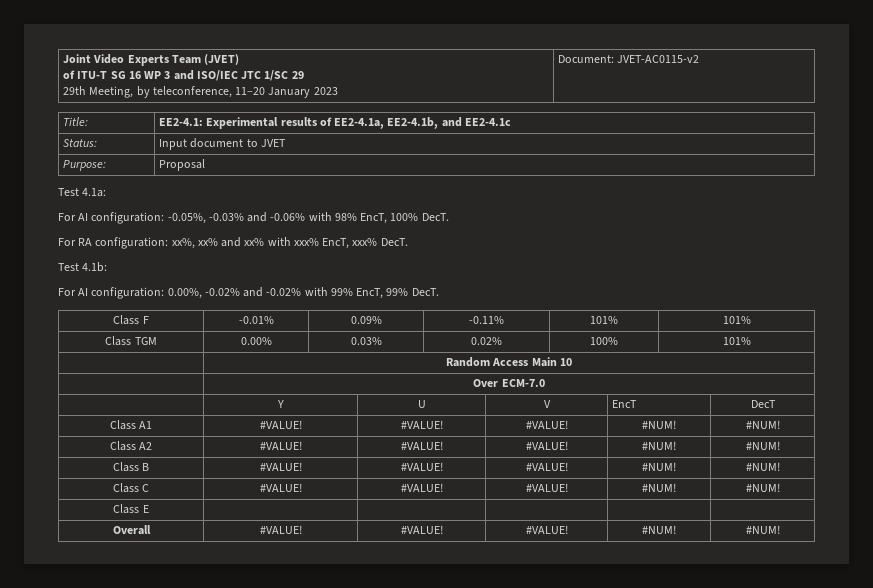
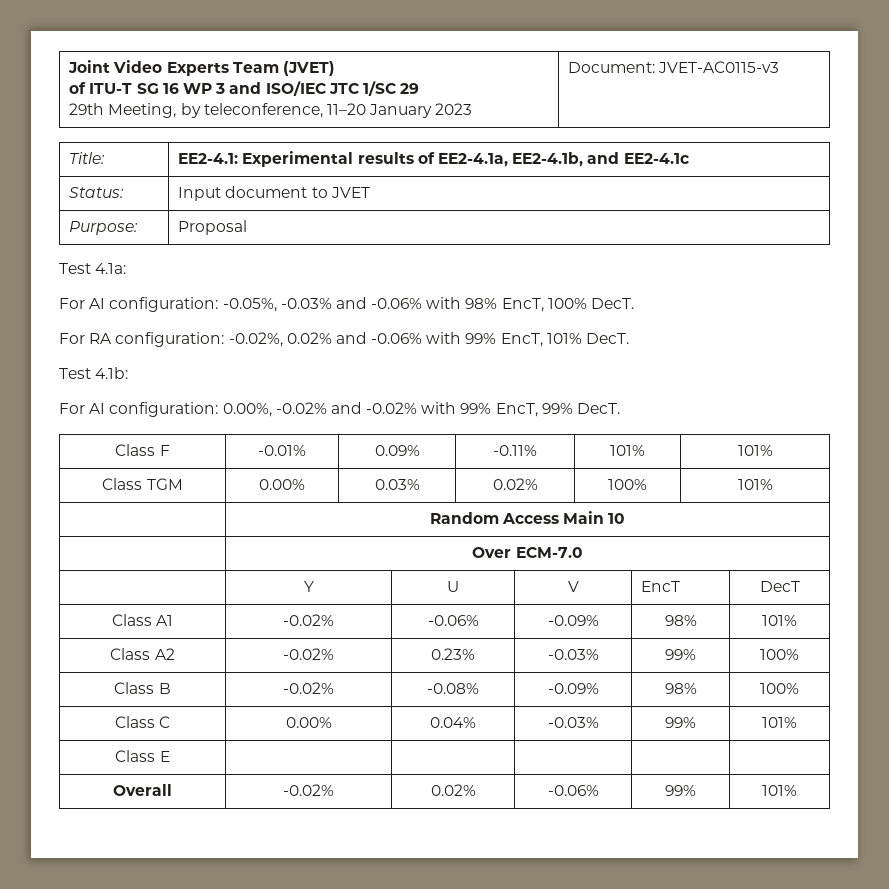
[617,55,700,63] JVET-AC0115-v2 -> [658,61,780,73] JVET-AC0115-v3
[171,237,378,249] xx%, xx% and xx% with xxx% EncT, xxx% -> [228,332,582,347] -0.02%, 0.02% and -0.06% with 99% EncT, 101%
[259,420,302,429] [400,420,443,429] [525,420,568,429] [642,420,676,429] [745,420,780,429] [109,441,153,451] [259,441,302,450] [400,441,443,450] [525,441,568,450] [642,441,676,450] [745,441,780,450] [112,462,150,472] [259,462,302,471] [400,462,443,471] [525,462,568,471] [642,462,676,471] [745,462,780,471] [112,483,150,493] [259,483,302,492] [400,483,443,492] [525,483,568,492] [642,483,676,492] [745,483,780,492] [113,504,149,514] [112,525,151,535] [259,525,302,534] [400,525,443,534] [525,525,568,534] [642,525,676,534] [745,525,780,534] #VALUE! | #VALUE! | #VALUE! | #NUM! | #NUM! // Class A2 | #VALUE! | #VALUE! | #VALUE! | #NUM! | #NUM! // Class B | #VALUE! | #VALUE! | #VALUE! | #NUM! | #NUM! // Class C | #VALUE! | #VALUE! | #VALUE! | #NUM! | #NUM! // Class E | | | | | // Overall | #VALUE! | #VALUE! | #VALUE! | #NUM! | #NUM! -> [283,614,334,626] [427,615,479,626] [547,615,599,626] [664,615,697,626] [762,615,797,626] [110,648,175,660] [283,648,334,660] [431,648,475,660] [547,649,599,660] [665,649,696,660] [760,649,799,660] [114,682,171,694] [283,682,334,694] [427,683,479,694] [547,683,599,694] [664,683,697,694] [760,683,799,694] [114,716,171,728] [285,717,332,728] [430,717,476,728] [547,717,599,728] [665,717,696,728] [762,717,797,728] [115,750,170,762] [113,784,172,796] [283,784,334,796] [430,784,476,796] [547,785,599,796] [665,785,696,796] [762,785,797,796] -0.02% | -0.06% | -0.09% | 98% | 101% // Class A2 | -0.02% | 0.23% | -0.03% | 99% | 100% // Class B | -0.02% | -0.08% | -0.09% | 98% | 100% // Class C | 0.00% | 0.04% | -0.03% | 99% | 101% // Class E | | | | | // Overall | -0.02% | 0.02% | -0.06% | 99% | 101%

